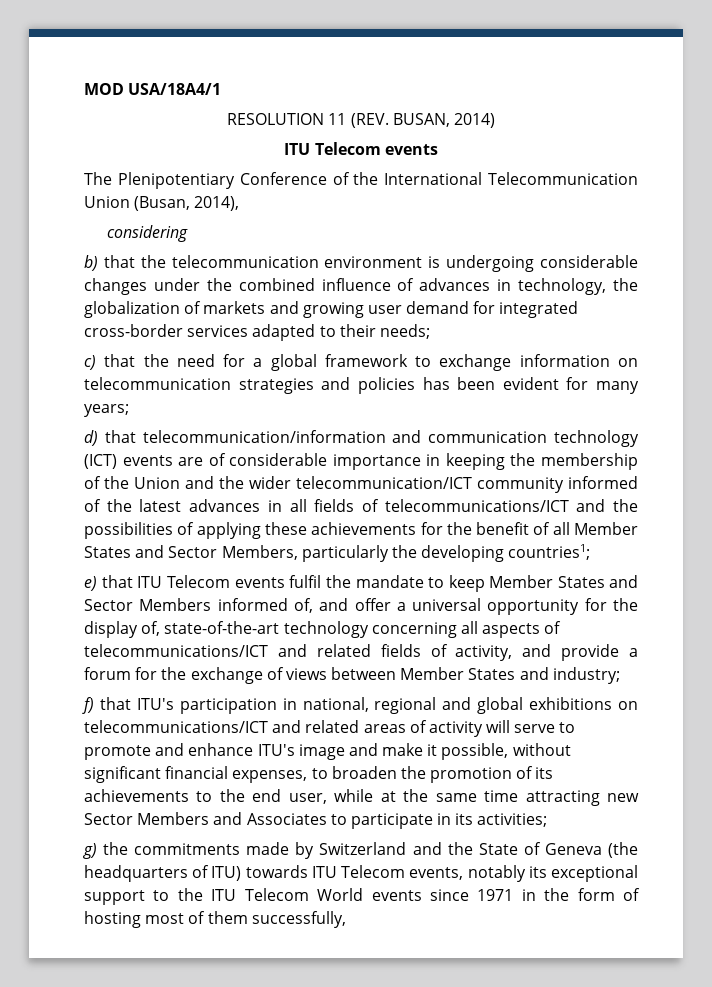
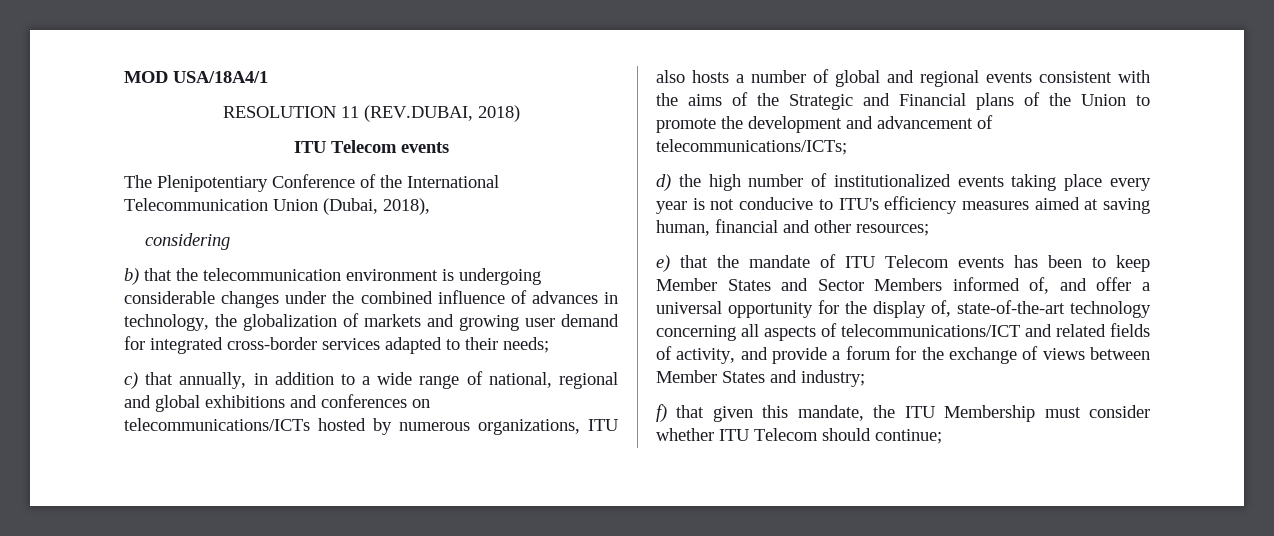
[350,113,495,128] (REV. BUSAN, 2014) -> [363,105,520,122] (REV.DUBAI, 2018)
[134,196,240,211] (Busan, 2014), -> [323,198,430,215] (Dubai, 2018),
[143,354,638,371] [84,377,639,394] [84,404,129,417] [84,430,639,447] [84,453,638,470] [84,476,638,493] [84,499,638,512] [84,522,639,539] [84,544,591,562] [84,575,424,591] the need for a global framework to exchange information on telecommunication strategies and policies has been evident for many years; // d) that telecommunication/information and communication technology (ICT) events are of considerable importance in keeping the membership of the Union and the wider telecommunication/ICT community informed of the latest advances in all fields of telecommunications/ICT and the possibilities of applying these achievements for the benefit of all Member States and Sector Members, particularly the developing countries1; // e) that ITU Telecom events fulfil the mandate -> [179,371,618,389] [124,394,430,412] [124,418,618,435] [656,69,1150,87] [656,92,1150,110] [656,115,993,133] [656,139,847,155] [656,173,1151,191] [656,196,1150,214] [656,219,929,236] [656,254,1082,272] annually, in addition to a wide range of national, regional and global exhibitions and conferences on telecommunications/ICTs hosted by numerous organizations, ITU also hosts a number of global and regional events consistent with the aims of the Strategic and Financial plans of the Union to promote the development and advancement of telecommunications/ICTs; // d) the high number of institutionalized events taking place every year is not conducive to ITU's efficiency measures aimed at saving human, financial and other resources; // e) that the mandate of ITU Telecom events has been
[136,697,638,714] [84,720,576,737] [84,743,571,760] [84,766,554,783] [84,789,639,806] [84,812,548,829] [83,842,638,859] [84,865,638,882] [84,888,640,905] [84,911,346,928] ITU's participation in national, regional and global exhibitions on telecommunications/ICT and related areas of activity will serve to promote and enhance ITU's image and make it possible, without significant financial expenses, to broaden the promotion of its achievements to the end user, while at the same time attracting new Sector Members and Associates to participate in its activities; // g) the commitments made by Switzerland and the State of Geneva (the headquarters of ITU) towards ITU Telecom events, notably its exceptional support to the ITU Telecom World events since 1971 in the form of hosting most of them successfully, -> [712,405,1150,422] [656,428,942,444] given this mandate, the ITU Membership must consider whether ITU Telecom should continue;

